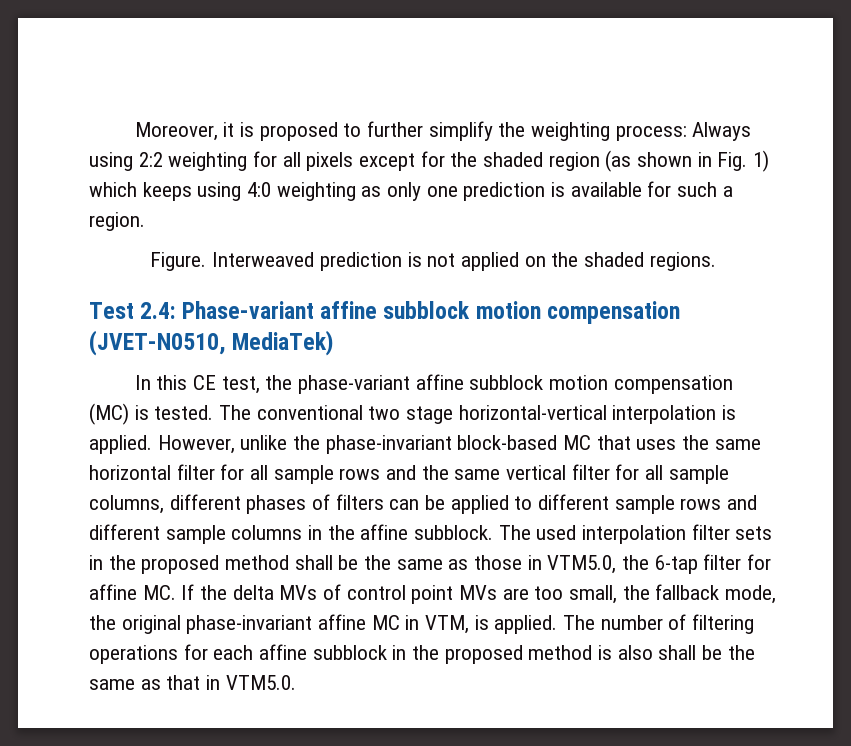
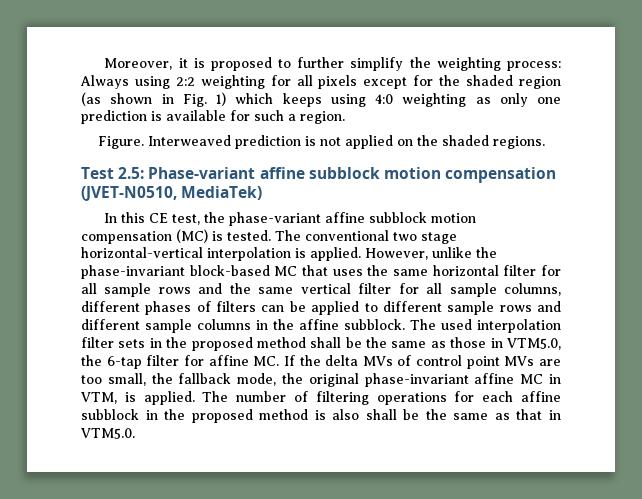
[140,302,176,319] 2.4: -> [118,167,145,179] 2.5:

